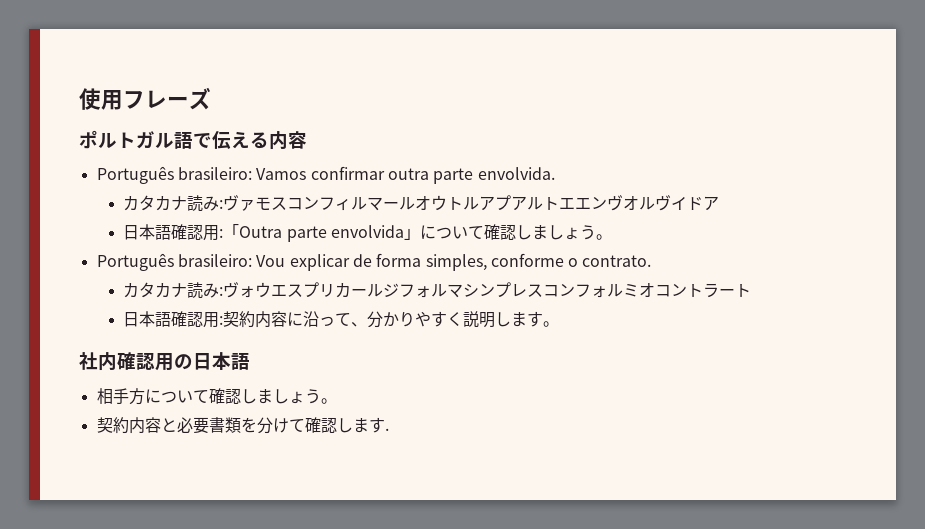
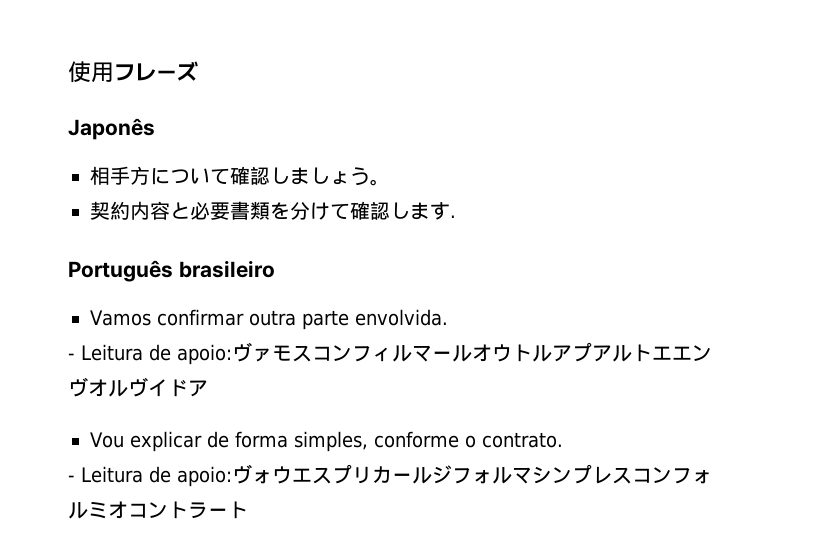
[79,130,307,150] [96,166,555,184] [123,195,720,211] [123,224,613,242] [96,253,652,271] [123,282,752,298] [123,311,560,328] [79,352,250,371] ポルトガル語で伝える内容 // Português brasileiro: Vamos confirmar outra parte envolvida. // カタカナ読み:ヴァモスコンフィルマールオウトルアプアルトエエンヴオルヴイドア // 日本語確認用:「Outra parte envolvida」について確認しましょう。 // Português brasileiro: Vou explicar de forma simples, conforme o contrato. // カタカナ読み:ヴォウエスプリカールジフォルマシンプレスコンフォルミオコントラート // 日本語確認用:契約内容に沿って、分かりやすく説明します。 // 社内確認用の日本語 -> [68,118,155,140] Japonês
(389, 429) none -> [68,260,275,282] [90,309,448,330] [68,342,712,365] [68,377,208,397] [90,431,563,452] [68,464,712,487] [68,501,248,519] // Português brasileiro // Vamos confirmar outra parte envolvida. // - Leitura de apoio:ヴァモスコンフィルマールオウトルアプアルトエエンヴオルヴイドア // Vou explicar de forma simples, conforme o contrato. // - Leitura de apoio:ヴォウエスプリカールジフォルマシンプレスコンフォルミオコントラート

